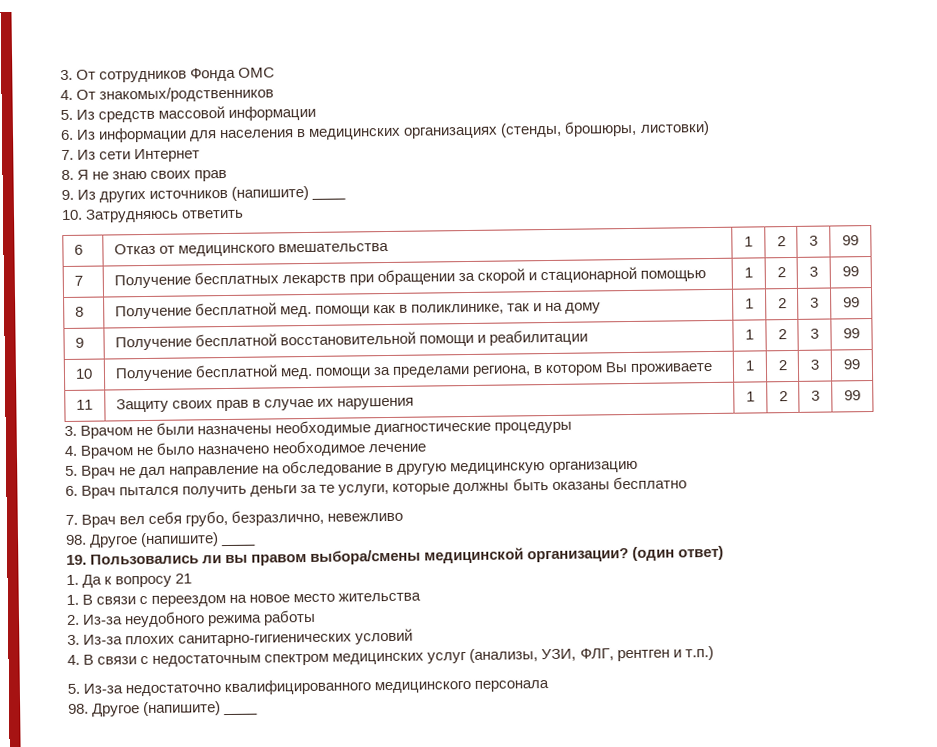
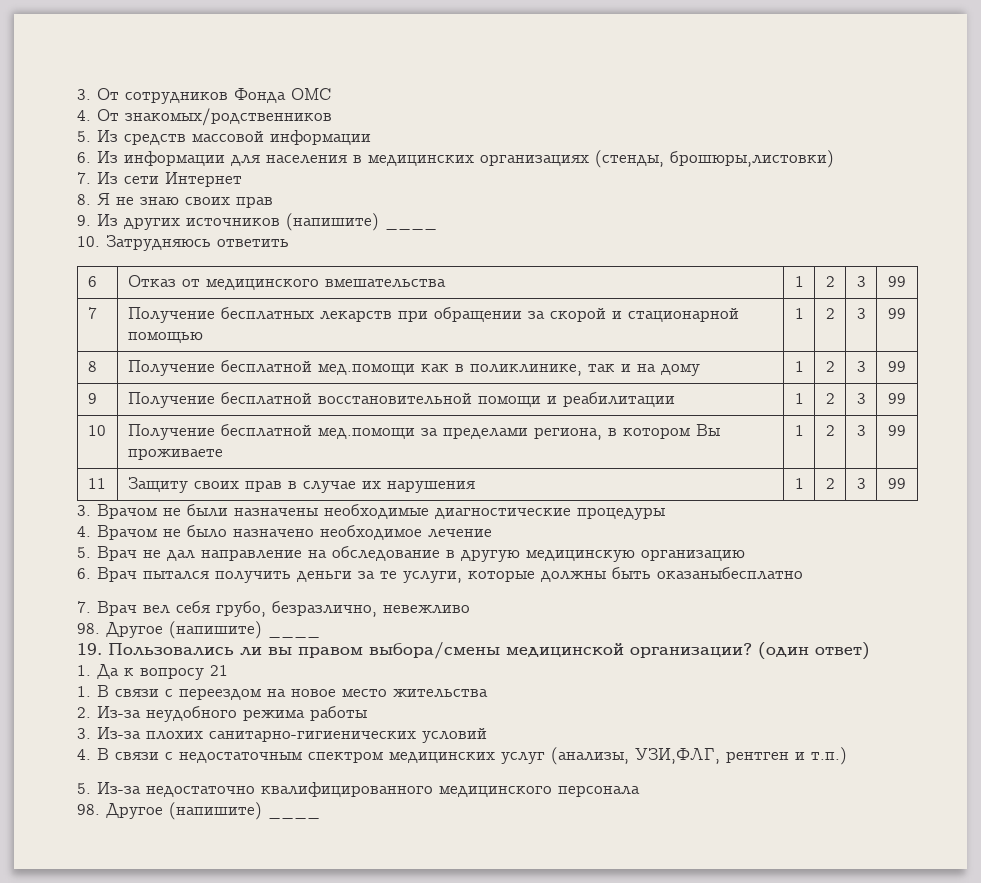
[564,120,710,137] брошюры, листовки) -> [670,150,834,168] брошюры,листовки)
[279,305,370,318] мед. помощи -> [317,364,415,375] мед.помощи
[279,367,371,380] мед. помощи -> [317,428,415,439] мед.помощи
[551,476,687,490] оказаны бесплатно -> [657,567,803,580] оказаныбесплатно
[541,648,614,662] УЗИ, ФЛГ, -> [635,748,720,764] УЗИ,ФЛГ,

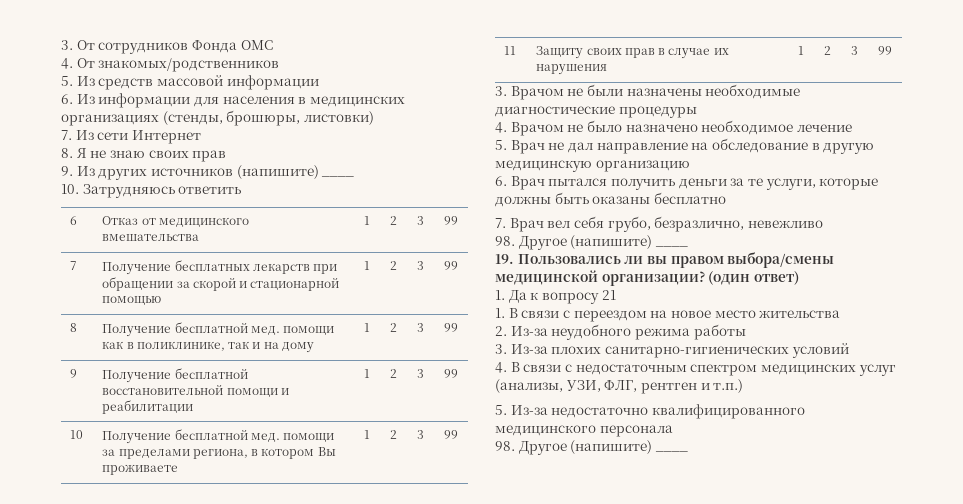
[670,150,834,168] брошюры,листовки) -> [226,110,374,126] брошюры, листовки)
[317,364,415,375] мед.помощи -> [250,326,335,335] мед. помощи
[317,428,415,439] мед.помощи -> [250,433,335,442] мед. помощи
[657,567,803,580] оказаныбесплатно -> [592,192,726,204] оказаны бесплатно
[635,748,720,764] УЗИ,ФЛГ, -> [565,380,638,392] УЗИ, ФЛГ,

